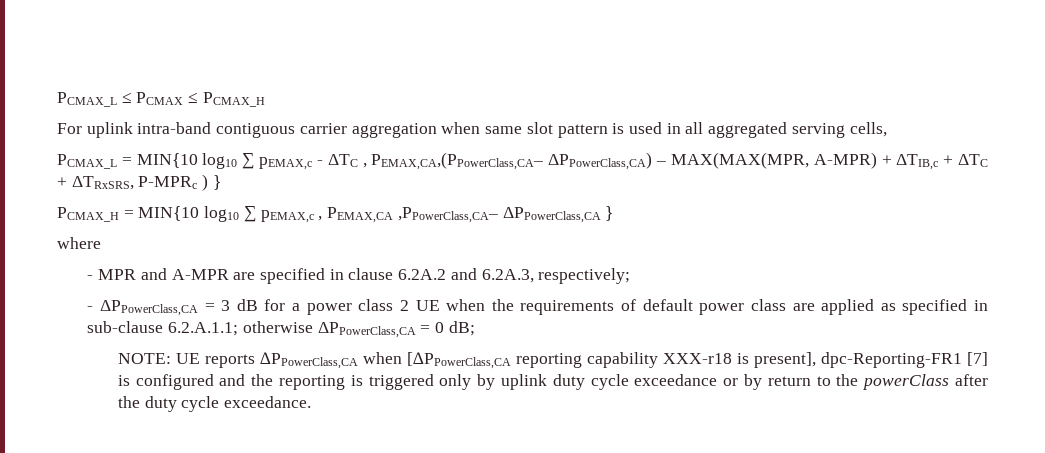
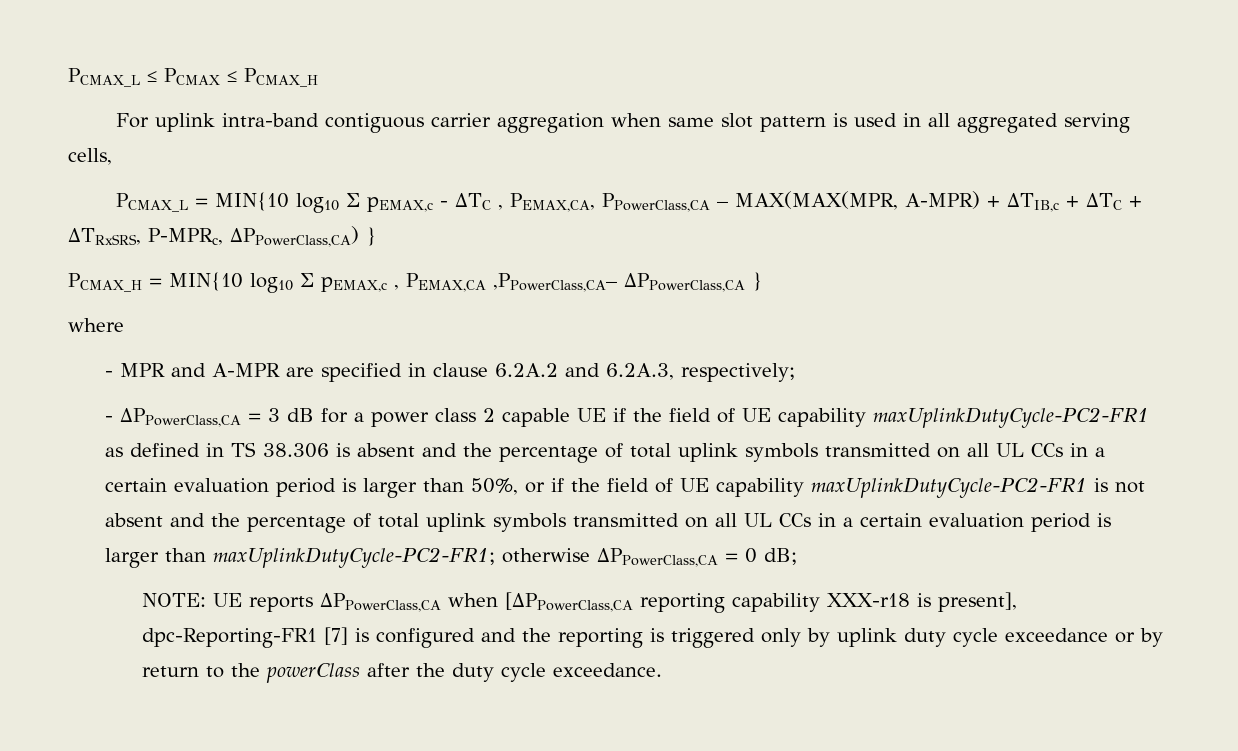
[371,152,653,170] PEMAX,CA,(PPowerClass,CA– ΔPPowerClass,CA) -> [509,193,710,212] PEMAX,CA, PPowerClass,CA
[138,174,209,191] P-MPRc ) -> [148,226,359,247] P-MPRc, ΔPPowerClass,CA)
[415,299,989,315] [87,321,239,336] UE when the requirements of default power class are applied as specified in sub-clause 6.2.A.1.1; -> [501,407,1149,428] [104,442,1105,463] [104,477,1145,498] [104,513,1111,533] [104,547,495,568] capable UE if the field of UE capability maxUplinkDutyCycle-PC2-FR1 as defined in TS 38.306 is absent and the percentage of total uplink symbols transmitted on all UL CCs in a certain evaluation period is larger than 50%, or if the field of UE capability maxUplinkDutyCycle-PC2-FR1 is not absent and the percentage of total uplink symbols transmitted on all UL CCs in a certain evaluation period is larger than maxUplinkDutyCycle-PC2-FR1;

